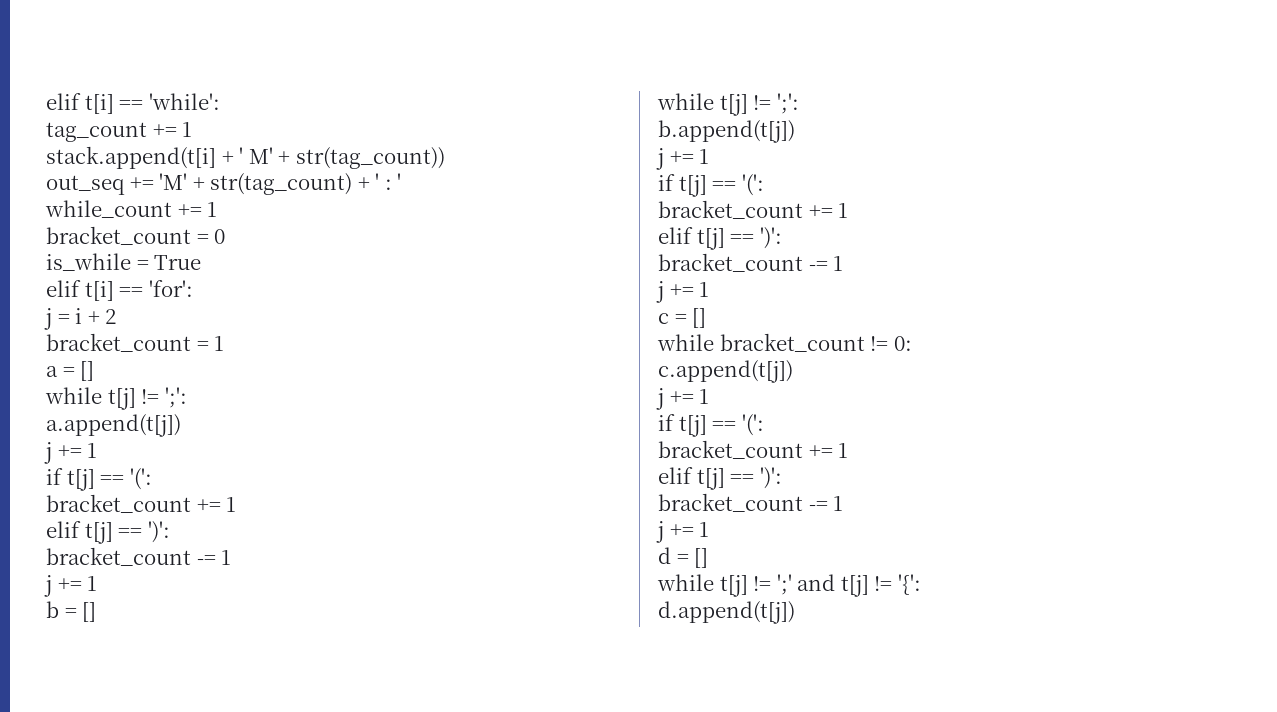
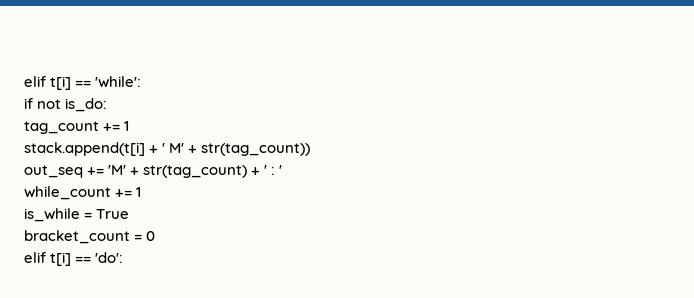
(220, 101) none -> [24,98,108,112] // if not is_do:
(218, 209) none -> [24,208,130,222] // is_while = True
[46,253,202,271] [46,280,193,301] [44,308,117,330] [46,333,225,352] [46,361,95,381] [45,387,187,410] [46,414,181,437] [44,442,98,464] [46,468,152,491] [46,494,237,513] [46,521,170,544] [46,547,232,566] [44,575,98,597] [46,601,97,622] [657,93,799,116] [658,120,795,143] [656,148,710,170] [658,174,764,197] [658,200,849,219] [658,227,782,250] [658,253,844,272] [656,281,710,303] [658,308,707,328] [657,333,912,352] [658,360,793,383] [656,388,710,410] [658,414,764,437] [658,440,849,459] [658,467,782,490] [658,493,844,512] [656,521,710,543] [658,547,709,568] [657,574,921,597] [658,601,795,624] // is_while = True // elif t[i] == 'for': // j = i + 2 // bracket_count = 1 // a = [] // while t[j] != ';': // a.append(t[j]) // j += 1 // if t[j] == '(': // bracket_count += 1 // elif t[j] == ')': // bracket_count -= 1 // j += 1 // b = [] // while t[j] != ';': // b.append(t[j]) // j += 1 // if t[j] == '(': // bracket_count += 1 // elif t[j] == ')': // bracket_count -= 1 // j += 1 // c = [] // while bracket_count != 0: // c.append(t[j]) // j += 1 // if t[j] == '(': // bracket_count += 1 // elif t[j] == ')': // bracket_count -= 1 // j += 1 // d = [] // while t[j] != ';' and t[j] != '{': // d.append(t[j]) -> [24,252,124,266] // elif t[i] == 'do':

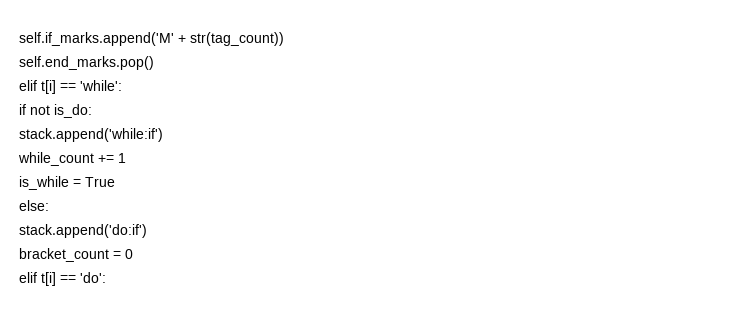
(24, 81) none -> [19,32,284,46] [19,56,154,70] self.if_marks.append('M' + str(tag_count)) // self.end_marks.pop() //
[24,121,130,134] [24,142,311,156] [24,165,283,178] tag_count += 1 // stack.append(t[i] + ' M' + str(tag_count)) // out_seq += 'M' + str(tag_count) + ' : ' -> [19,128,163,142] stack.append('while:if')
(130, 214) none -> [19,200,49,211] [19,224,147,238] // else: // stack.append('do:if')

